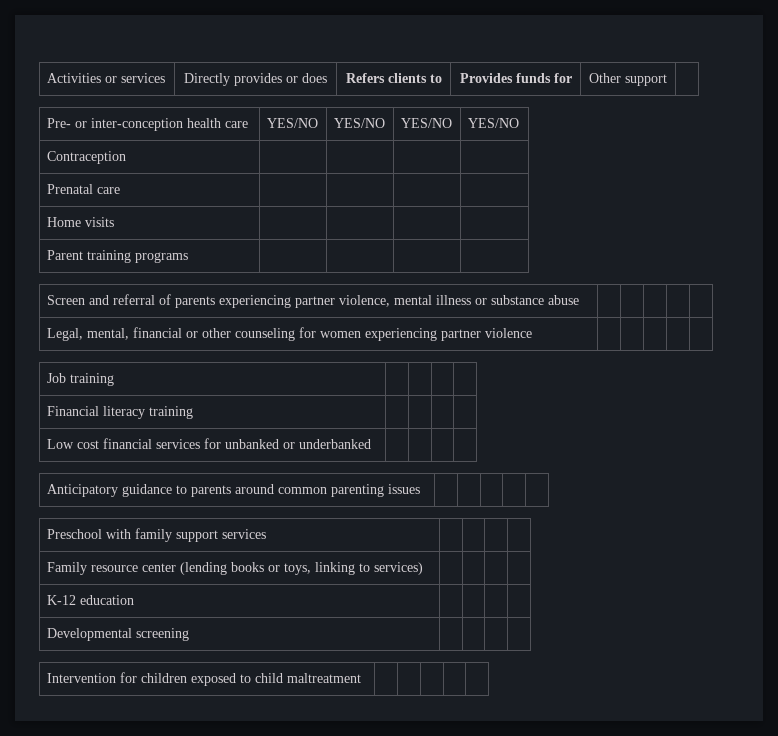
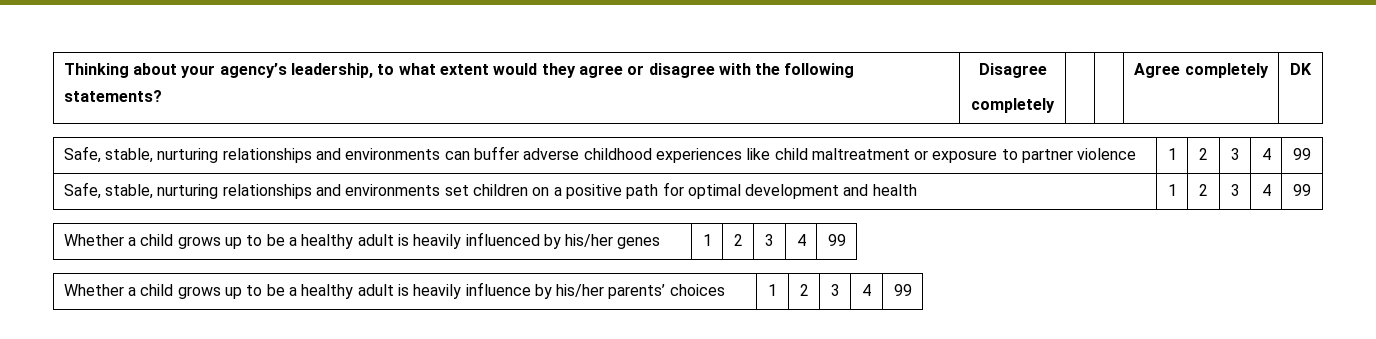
[46,73,165,83] [184,73,327,86] [345,73,442,83] [459,73,572,83] [589,73,667,86] [46,118,248,131] [266,118,318,128] [333,118,385,128] [400,118,452,128] [467,118,519,128] [46,151,126,164] [46,184,120,194] [46,217,114,227] [46,250,188,263] [46,294,579,308] [46,327,532,341] [46,373,114,386] [46,406,193,419] [46,438,371,449] [46,484,420,497] [46,528,266,542] [46,562,423,575] [46,595,134,605] [46,628,189,641] [46,672,361,686] Activities or services | Directly provides or does | Refers clients to | Provides funds for | Other support | // Pre- or inter-conception health care | YES/NO | YES/NO | YES/NO | YES/NO // Contraception | | | | // Prenatal care | | | | // Home visits | | | | // Parent training programs | | | | // Screen and referral of parents experiencing partner violence, mental illness or substance abuse | | | | | // Legal, mental, financial or other counseling for women experiencing partner violence | | | | | // Job training | | | | // Financial literacy training | | | | // Low cost financial services for unbanked or underbanked | | | | // Anticipatory guidance to parents around common parenting issues | | | | | // Preschool with family support services | | | | // Family resource center (lending books or toys, linking to services) | | | | // K-12 education | | | | // Developmental screening | | | | // Intervention for children exposed to child maltreatment | | | | | -> [63,63,855,78] [63,90,162,102] [978,63,1047,78] [971,98,1055,113] [1134,63,1269,78] [1290,63,1312,75] [63,146,1137,163] [1167,148,1177,160] [1199,148,1208,160] [1230,148,1240,160] [1261,148,1271,160] [1293,148,1311,160] [63,182,917,199] [1167,184,1177,196] [1199,184,1208,196] [1230,184,1240,196] [1261,184,1271,196] [1293,184,1311,196] [63,232,661,249] [702,234,712,246] [733,234,743,246] [765,234,774,246] [796,234,806,246] [827,234,846,246] [63,282,725,299] [768,284,777,296] [799,284,809,296] [830,284,840,296] [862,284,871,296] [893,284,912,296] Thinking about your agency’s leadership, to what extent would they agree or disagree with the following statements? | Disagree // completely | | | Agree completely | DK // Safe, stable, nurturing relationships and environments can buffer adverse childhood experiences like child maltreatment or exposure to partner violence | 1 | 2 | 3 | 4 | 99 // Safe, stable, nurturing relationships and environments set children on a positive path for optimal development and health | 1 | 2 | 3 | 4 | 99 // Whether a child grows up to be a healthy adult is heavily influenced by his/her genes | 1 | 2 | 3 | 4 | 99 // Whether a child grows up to be a healthy adult is heavily influence by his/her parents’ choices | 1 | 2 | 3 | 4 | 99

